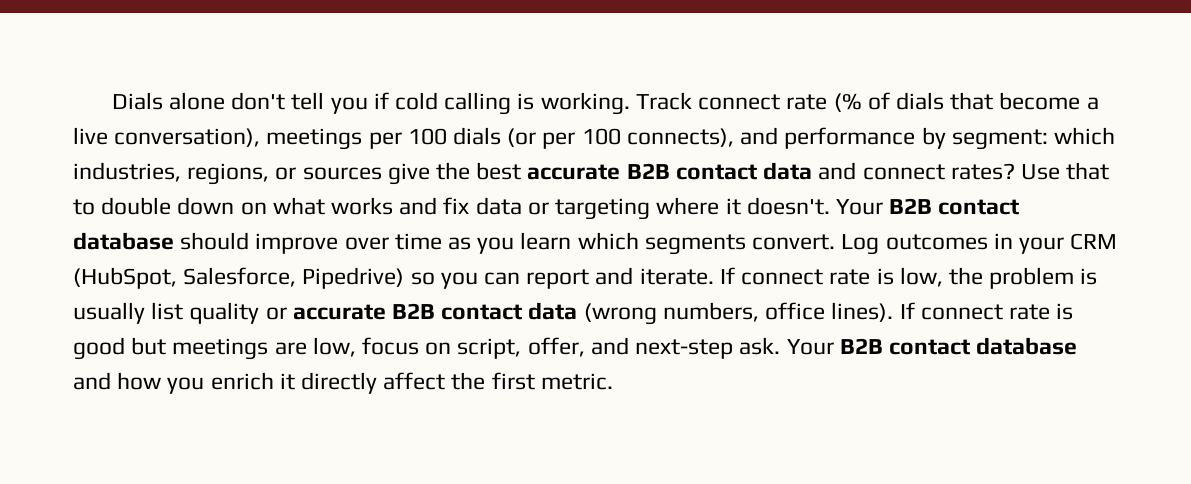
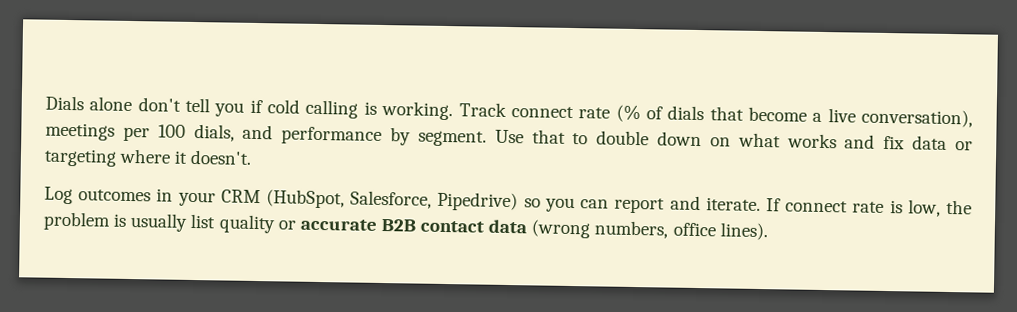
[453,127,1115,150] [73,162,1015,185] dials (or per 100 connects), and performance by segment: which industries, regions, or sources give the best accurate B2B contact data and connect rates? -> [193,123,487,147] dials, and performance by segment.
[835,198,1020,215] [73,232,836,255] Your B2B contact database should improve over time as you learn which segments convert. -> (253, 157) //
[899,302,1074,320] [73,337,1078,360] [73,372,613,394] If connect rate is good but meetings are low, focus on script, offer, and next-step ask. Your B2B contact database and how you enrich it directly affect the first metric. -> (768, 231) none

